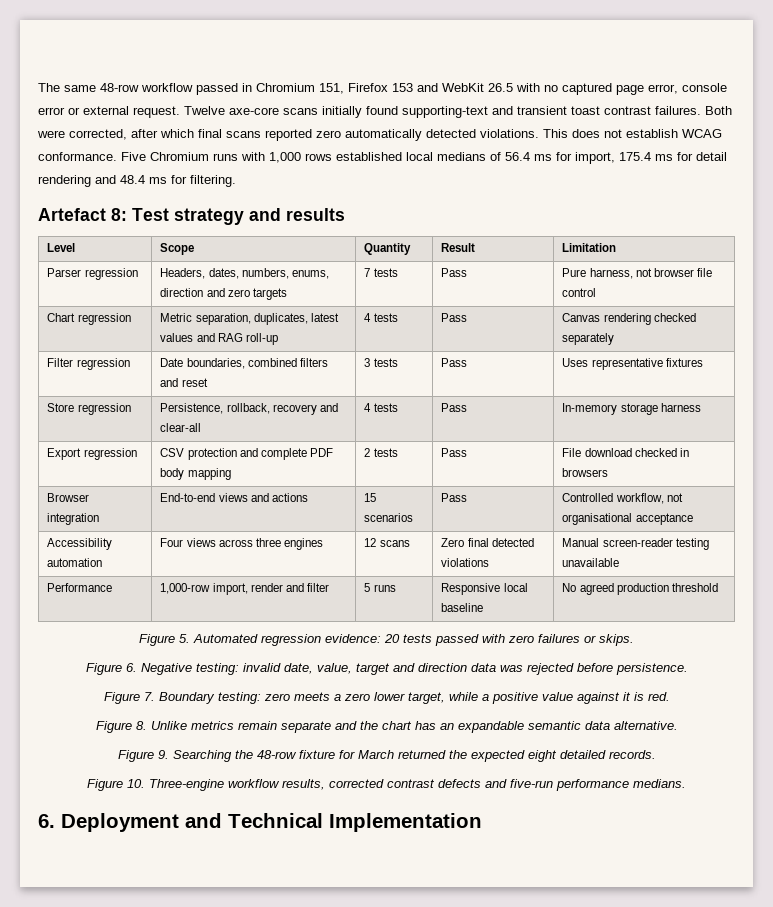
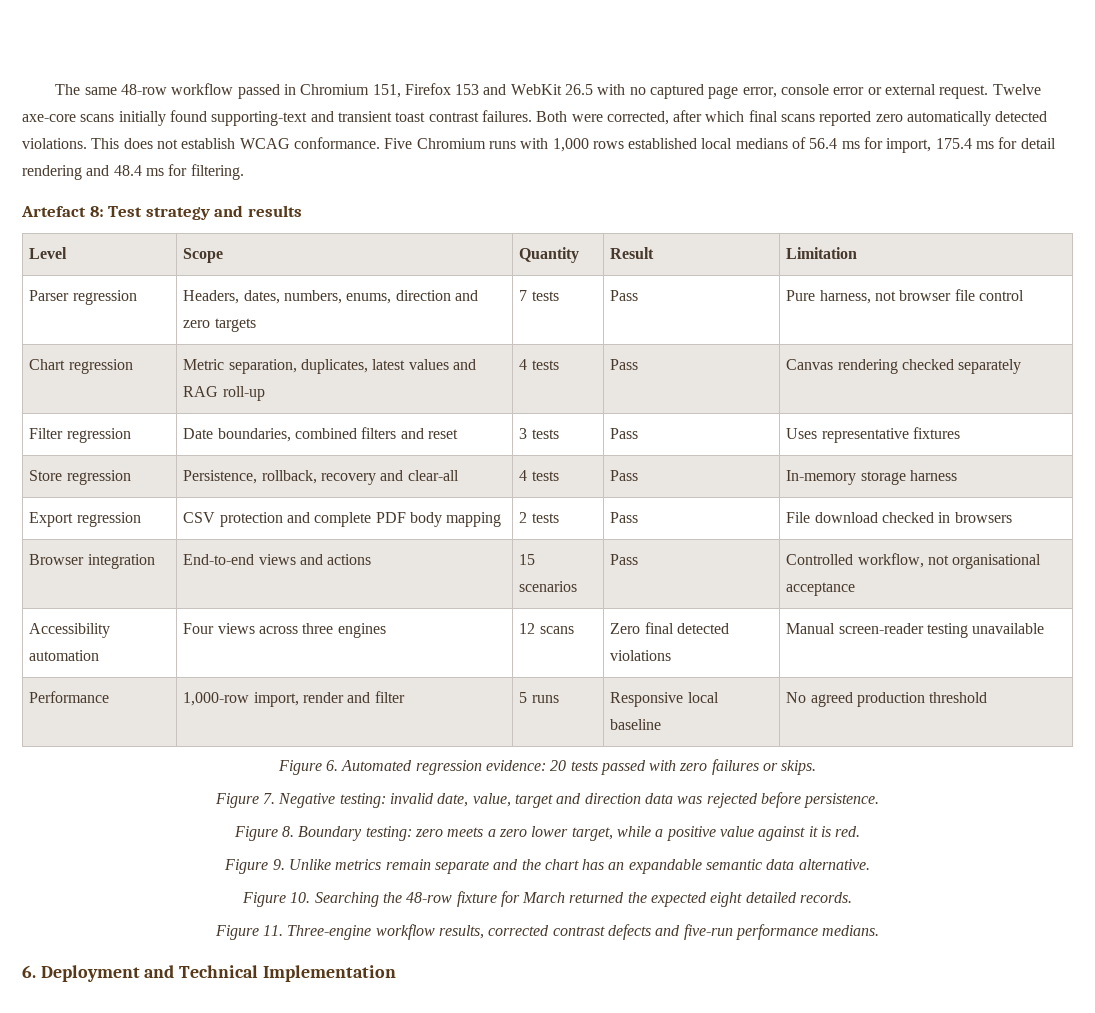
[179,634,190,643] 5. -> [325,760,338,771] 6.
[125,663,137,672] 6. -> [263,793,276,804] 7.
[143,692,155,701] 7. -> [282,826,295,837] 8.
[135,721,147,730] 8. -> [272,859,285,870] 9.
[157,750,169,759] 9. -> [290,892,311,903] 10.
[127,779,145,788] 10. -> [263,925,284,936] 11.

